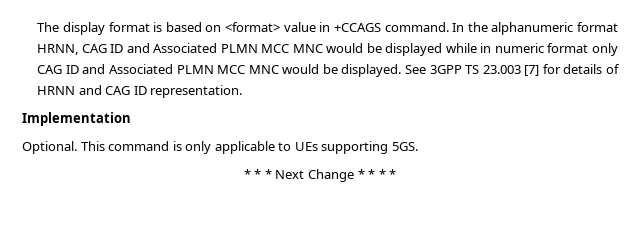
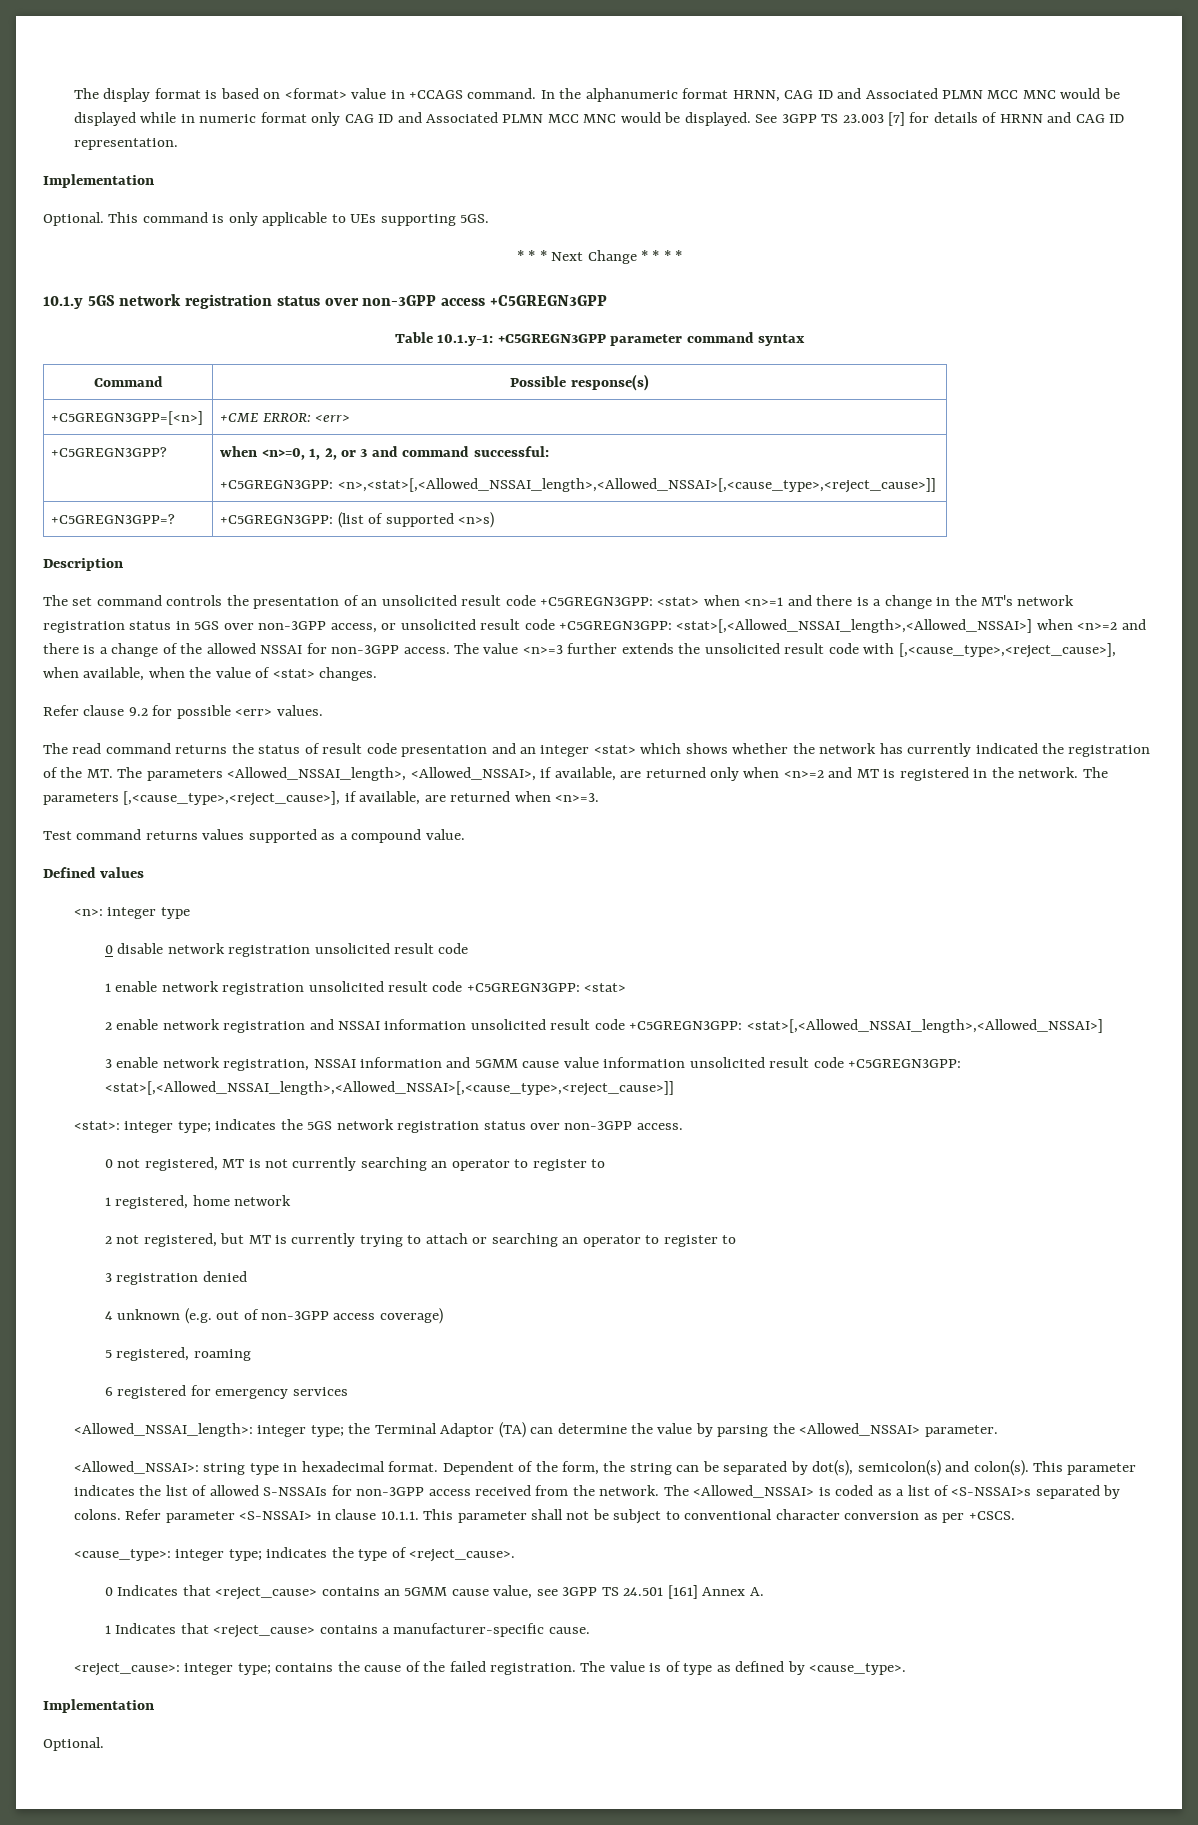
(397, 174) none -> [43,294,607,309] [394,332,806,346] [93,376,163,387] [510,374,649,391] [51,411,204,425] [220,413,351,422] [51,447,168,457] [220,446,549,460] [220,478,936,493] [51,514,176,524] [220,512,495,528] [43,558,123,571] [43,595,1075,609] [43,619,1146,633] [43,643,1116,658] [43,667,378,681] [43,705,323,719] [43,743,1151,757] [43,767,1108,781] [43,791,600,806] [43,829,465,843] [43,867,145,878] [73,907,190,919] [104,943,469,957] [104,981,627,995] [104,1019,1103,1033] [104,1057,962,1071] [104,1081,674,1096] [73,1119,683,1133] [104,1157,606,1171] [104,1195,292,1209] [104,1233,737,1247] [104,1271,247,1285] [104,1308,443,1324] [104,1347,251,1361] [104,1385,348,1399] [73,1422,998,1438] [73,1460,1137,1476] [73,1485,1121,1499] [73,1509,1015,1524] [73,1547,516,1562] [104,1585,764,1600] [104,1623,590,1638] [73,1661,907,1676] [43,1699,154,1713] [43,1737,104,1751] // 10.1.y 5GS network registration status over non-3GPP access +C5GREGN3GPP // Table 10.1.y-1: +C5GREGN3GPP parameter command syntax // Command | Possible response(s) // +C5GREGN3GPP=[<n>] | +CME ERROR: <err> // +C5GREGN3GPP? | when <n>=0, 1, 2, or 3 and command successful: // +C5GREGN3GPP: <n>,<stat>[,<Allowed_NSSAI_length>,<Allowed_NSSAI>[,<cause_type>,<reject_cause>]] // +C5GREGN3GPP=? | +C5GREGN3GPP: (list of supported <n>s) // Description // The set command controls the presentation of an unsolicited result code +C5GREGN3GPP: <stat> when <n>=1 and there is a change in the MT's network registration status in 5GS over non-3GPP access, or unsolicited result code +C5GREGN3GPP: <stat>[,<Allowed_NSSAI_length>,<Allowed_NSSAI>] when <n>=2 and there is a change of the allowed NSSAI for non-3GPP access. The value <n>=3 further extends the unsolicited result code with [,<cause_type>,<reject_cause>], when available, when the value of <stat> changes. // Refer clause 9.2 for possible <err> values. // The read command returns the status of result code presentation and an integer <stat> which shows whether the network has currently indicated the registration of the MT. The parameters <Allowed_NSSAI_length>, <Allowed_NSSAI>, if available, are returned only when <n>=2 and MT is registered in the network. The parameters [,<cause_type>,<reject_cause>], if available, are returned when <n>=3. // Test command returns values supported as a compound value. // Defined values // <n>: integer type // 0 disable network registration unsolicited result code // 1 enable network registration unsolicited result code +C5GREGN3GPP: <stat> // 2 enable network registration and NSSAI information unsolicited result code +C5GREGN3GPP: <stat>[,<Allowed_NSSAI_length>,<Allowed_NSSAI>] // 3 enable network registration, NSSAI information and 5GMM cause value information unsolicited result code +C5GREGN3GPP: <stat>[,<Allowed_NSSAI_length>,<Allowed_NSSAI>[,<cause_type>,<reject_cause>]] // <stat>: integer type; indicates the 5GS network registration status over non-3GPP access. // 0 not registered, MT is not currently searching an operator to register to // 1 registered, home network // 2 not registered, but MT is currently trying to attach or searching an operator to register to // 3 registration denied // 4 unknown (e.g. out of non-3GPP access coverage) // 5 registered, roaming // 6 registered for emergency services // <Allowed_NSSAI_length>: integer type; the Terminal Adaptor (TA) can determine the value by parsing the <Allowed_NSSAI> parameter. // <Allowed_NSSAI>: string type in hexadecimal format. Dependent of the form, the string can be separated by dot(s), semicolon(s) and colon(s). This parameter indicates the list of allowed S-NSSAIs for non-3GPP access received from the network. The <Allowed_NSSAI> is coded as a list of <S-NSSAI>s separated by colons. Refer parameter <S-NSSAI> in clause 10.1.1. This parameter shall not be subject to conventional character conversion as per +CSCS. // <cause_type>: integer type; indicates the type of <reject_cause>. // 0 Indicates that <reject_cause> contains an 5GMM cause value, see 3GPP TS 24.501 [161] Annex A. // 1 Indicates that <reject_cause> contains a manufacturer-specific cause. // <reject_cause>: integer type; contains the cause of the failed registration. The value is of type as defined by <cause_type>. // Implementation // Optional.

